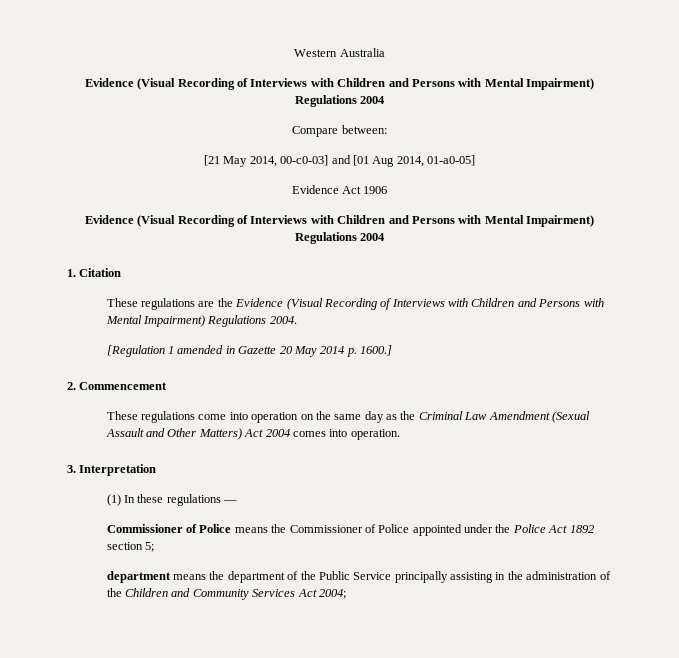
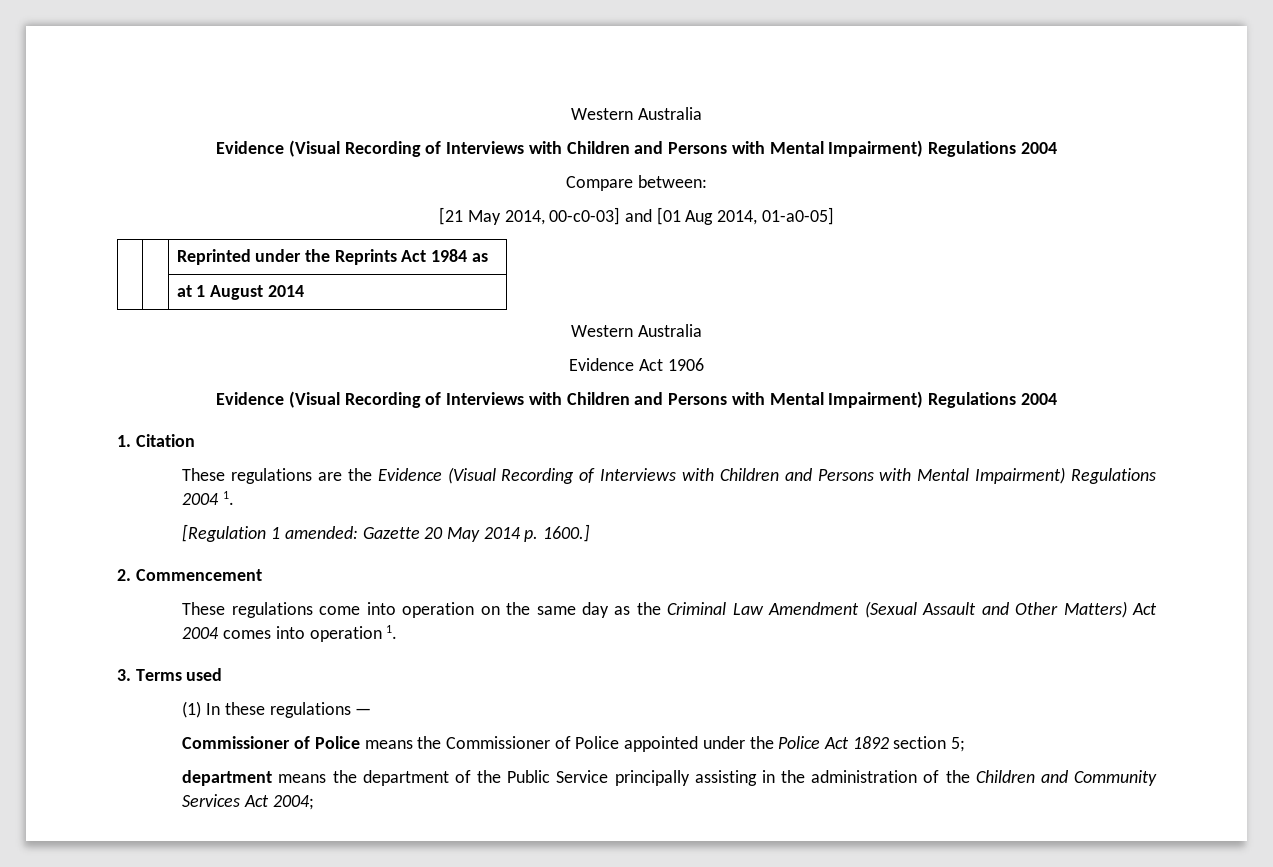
(475, 160) none -> [176,249,488,265] [176,285,304,300] [571,324,702,337] // | | Reprinted under the Reprints Act 1984 as // | | at 1 August 2014 // Western Australia
[269,316,297,324] 2004. -> [182,491,235,505] 2004 1.
[177,345,235,354] amended in -> [284,526,358,539] amended:
[350,429,400,440] operation. -> [309,625,398,642] operation 1.
[79,464,157,476] Interpretation -> [135,668,223,681] Terms used

